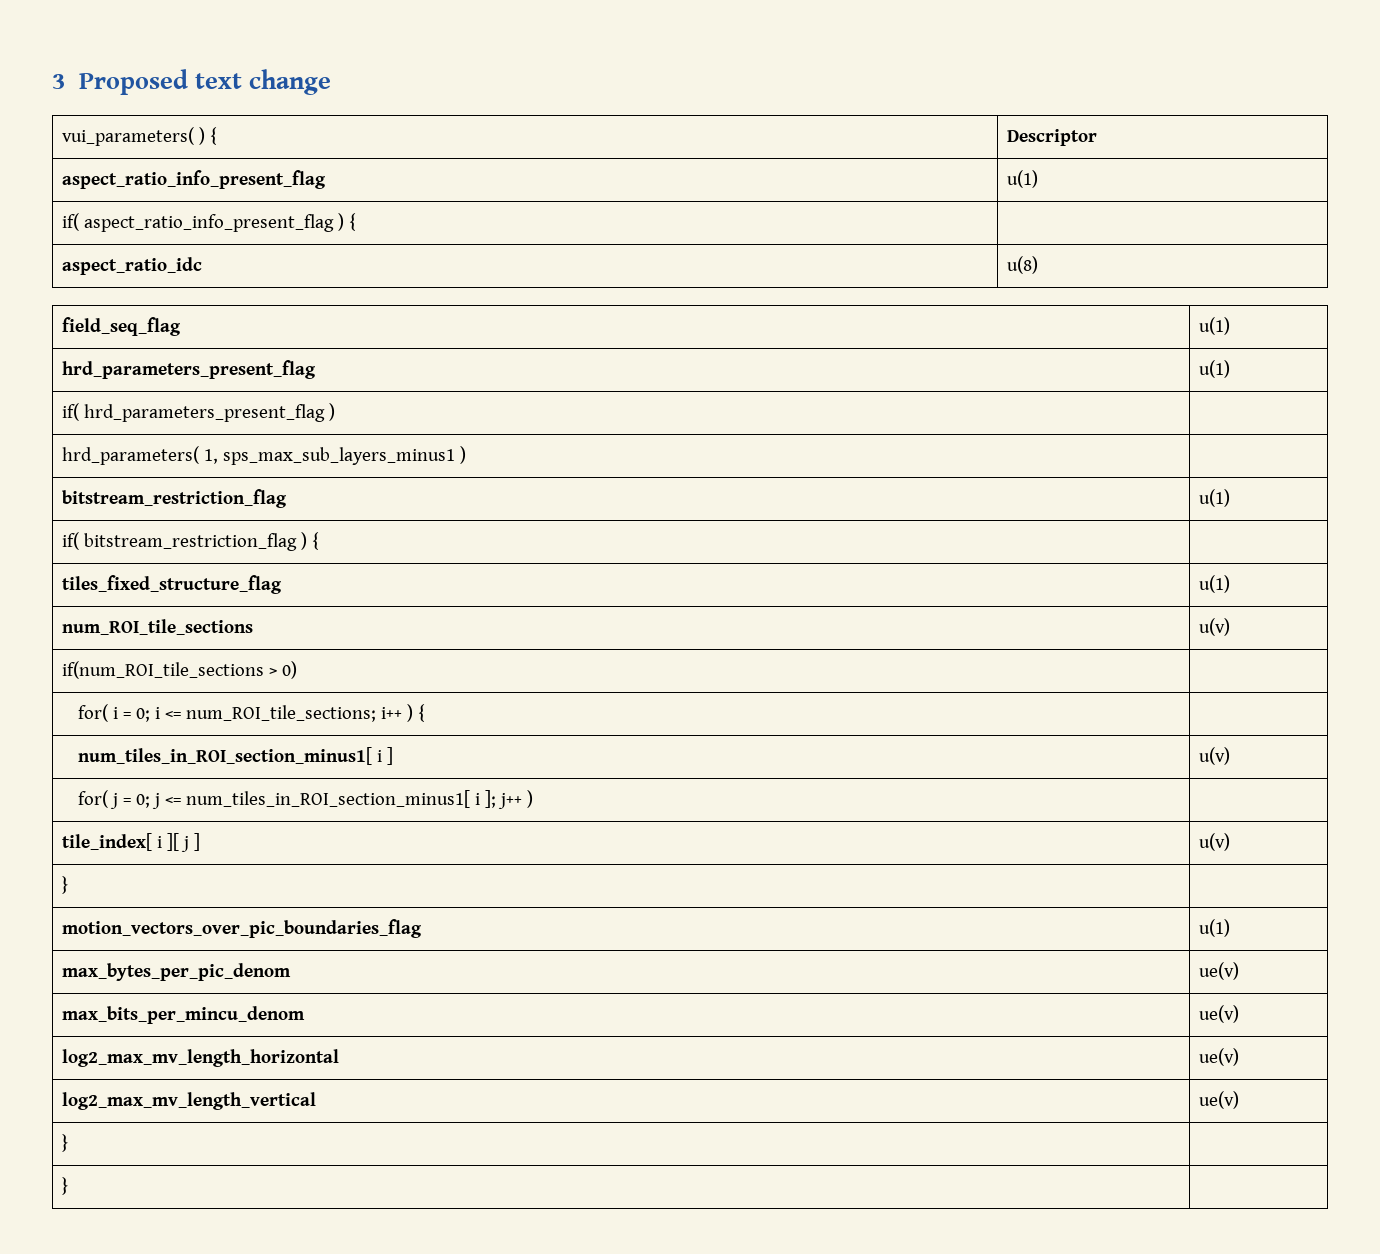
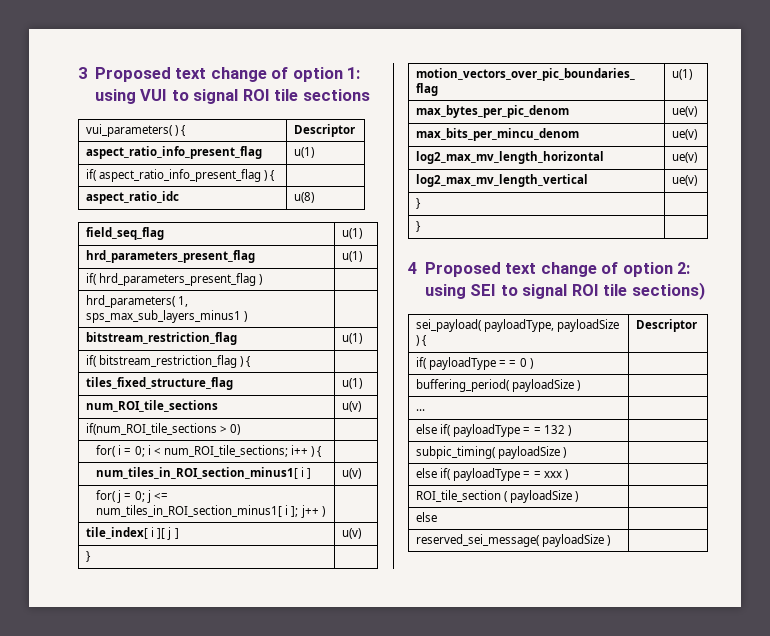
(331, 82) none -> [271,67,361,82] [94,89,370,104] of option 1: using VUI to signal ROI tile sections
[164,711,181,719] <= -> [153,448,161,455] <
(69, 1186) none -> [408,262,691,277] [424,282,705,300] [416,319,620,332] [416,335,427,346] [636,319,698,332] [416,357,533,370] [416,379,581,392] [416,409,426,411] [416,424,571,437] [416,446,567,459] [416,468,568,481] [416,490,579,503] [416,512,438,522] [416,534,611,547] // 4 Proposed text change of option 2: using SEI to signal ROI tile sections) // sei_payload( payloadType, payloadSize ) { | Descriptor // if( payloadType = = 0 ) | // buffering_period( payloadSize ) | // … | // else if( payloadType = = 132 ) | // subpic_timing( payloadSize ) | // else if( payloadType = = xxx ) | // ROI_tile_section ( payloadSize ) | // else | // reserved_sei_message( payloadSize ) |

